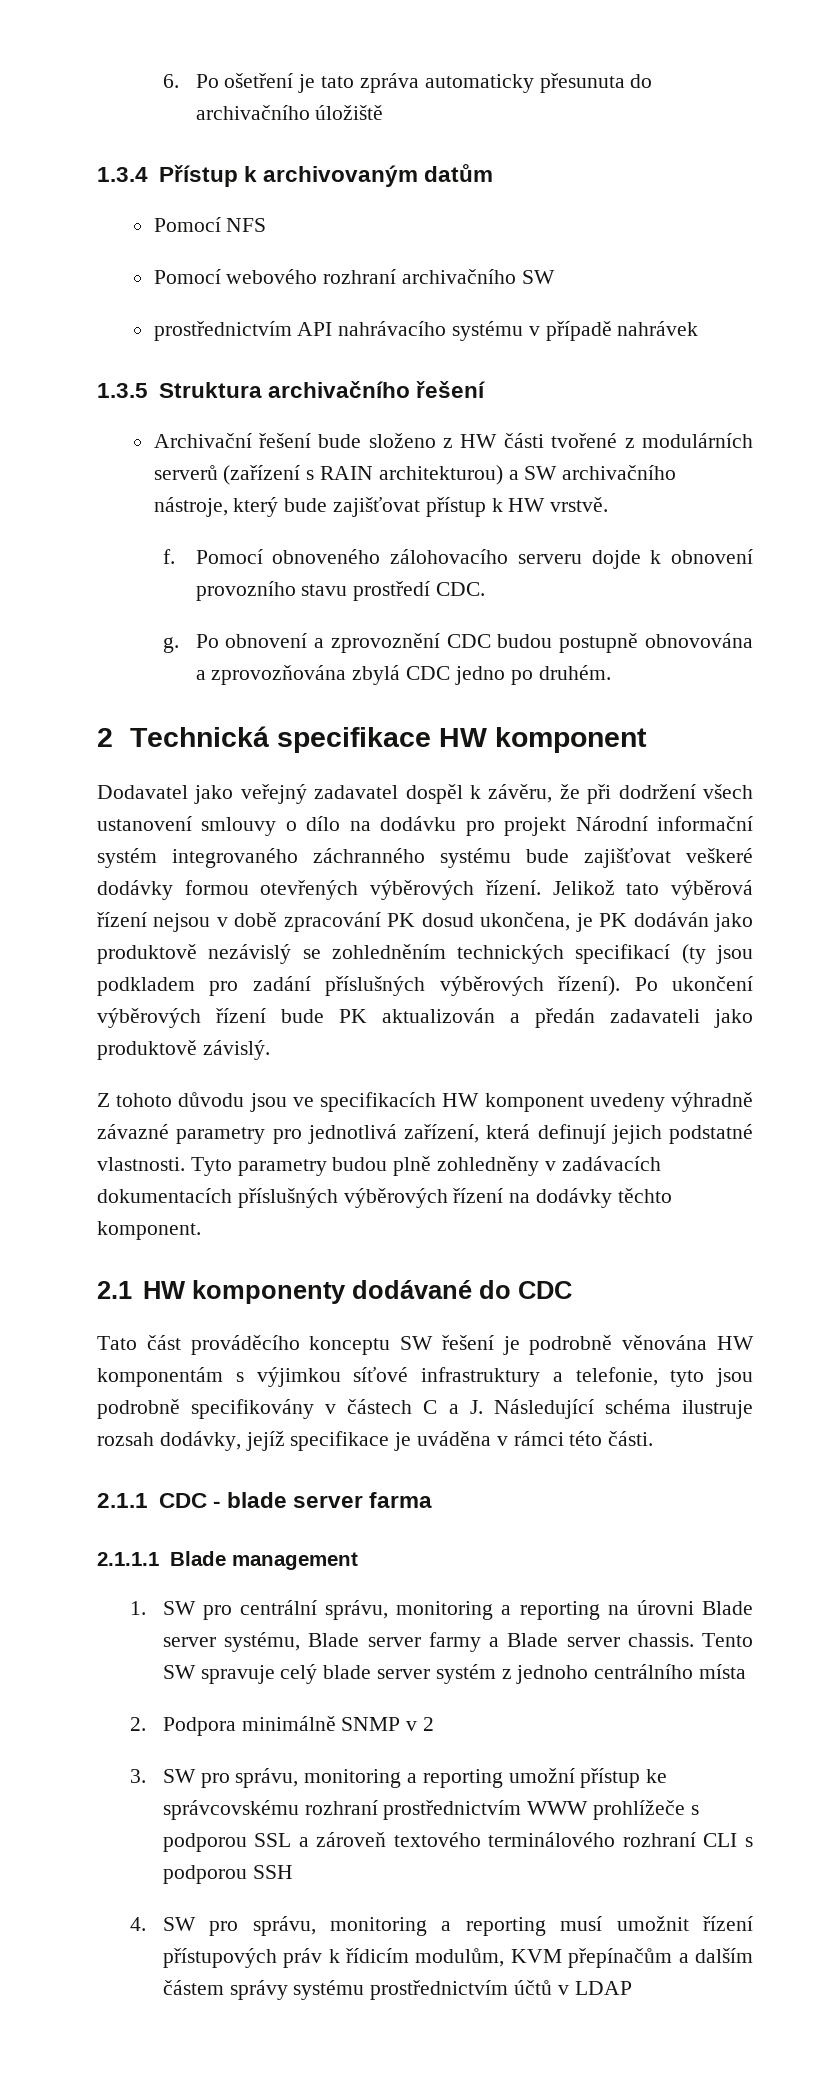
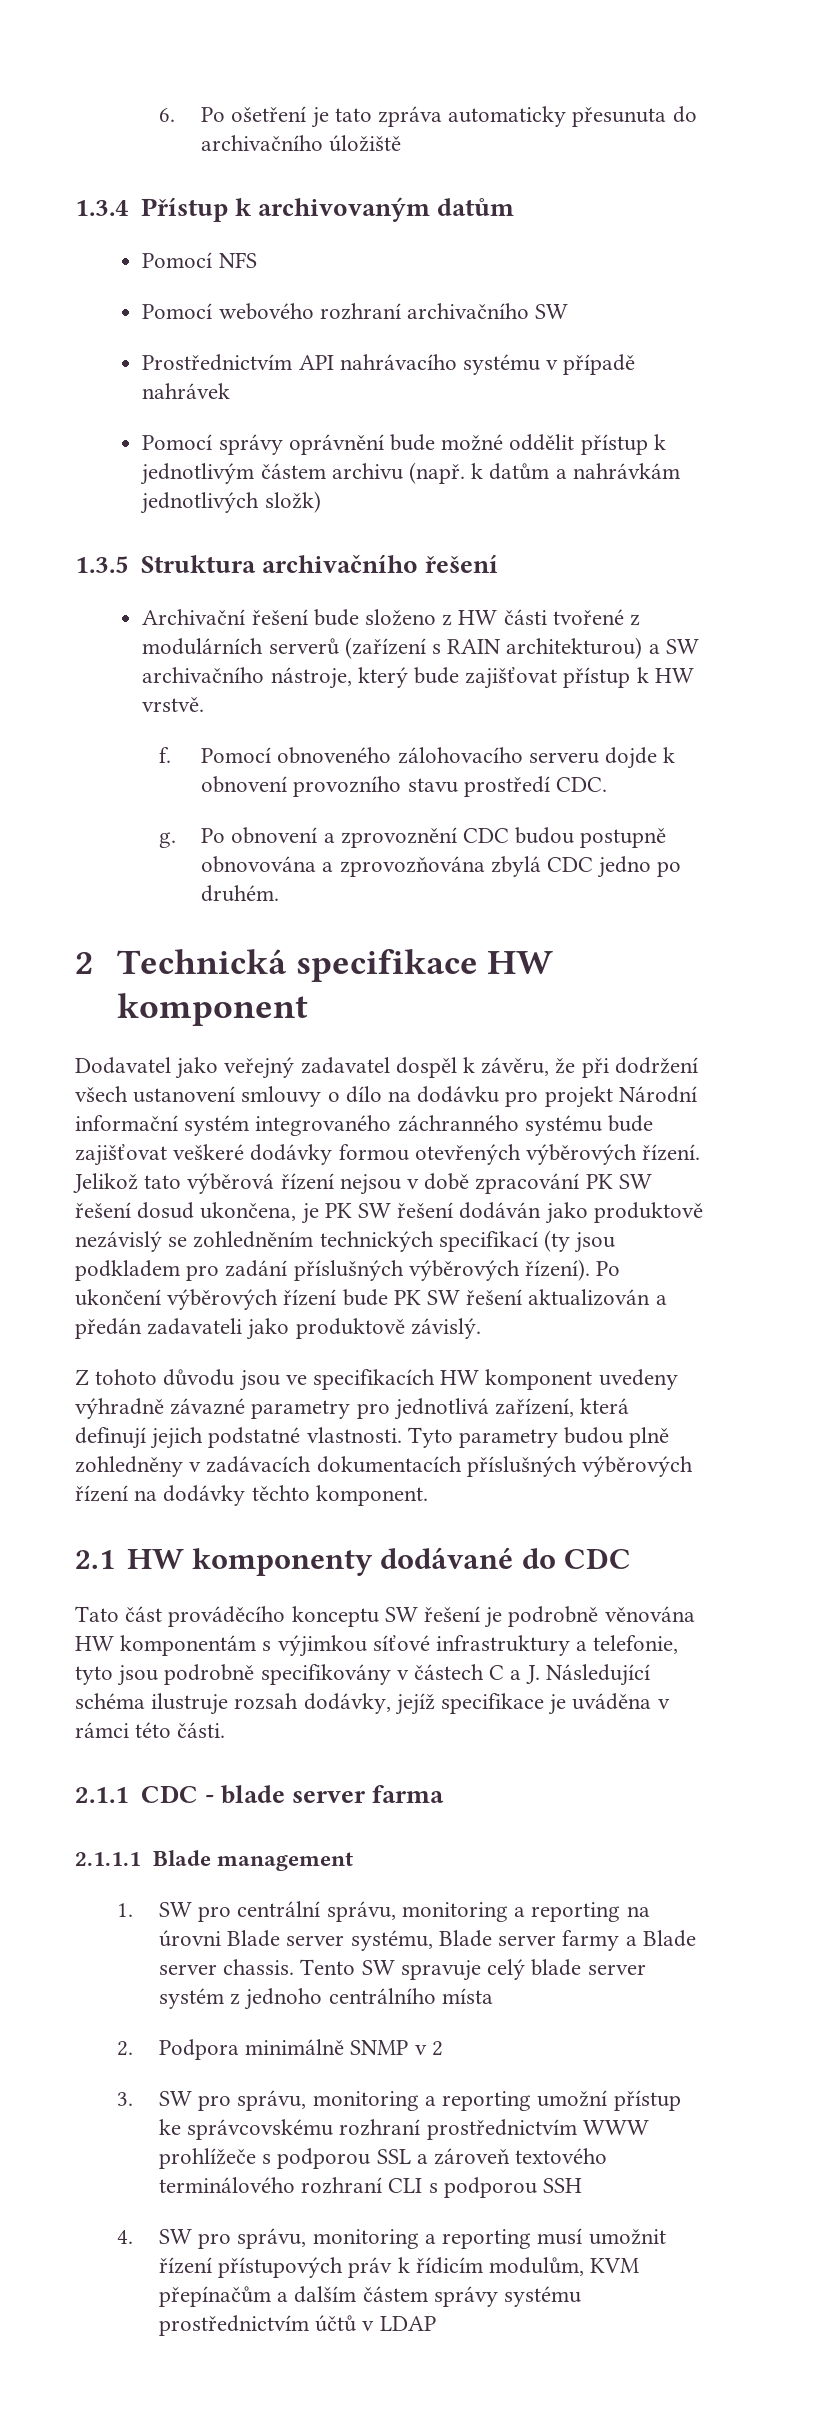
[153,321,292,341] prostřednictvím -> [142,354,293,371] Prostřednictvím
(699, 328) none -> [142,434,666,455] [140,462,680,485] [140,491,321,514] // Pomocí správy oprávnění bude možné oddělit přístup k jednotlivým částem archivu (např. k datům a nahrávkám jednotlivých složk)
(416, 920) none -> [618,1174,652,1189] [75,1202,131,1218] SW řešení
(628, 920) none -> [358,1202,454,1218] SW řešení
(367, 1016) none -> [427,1289,523,1305] SW řešení

